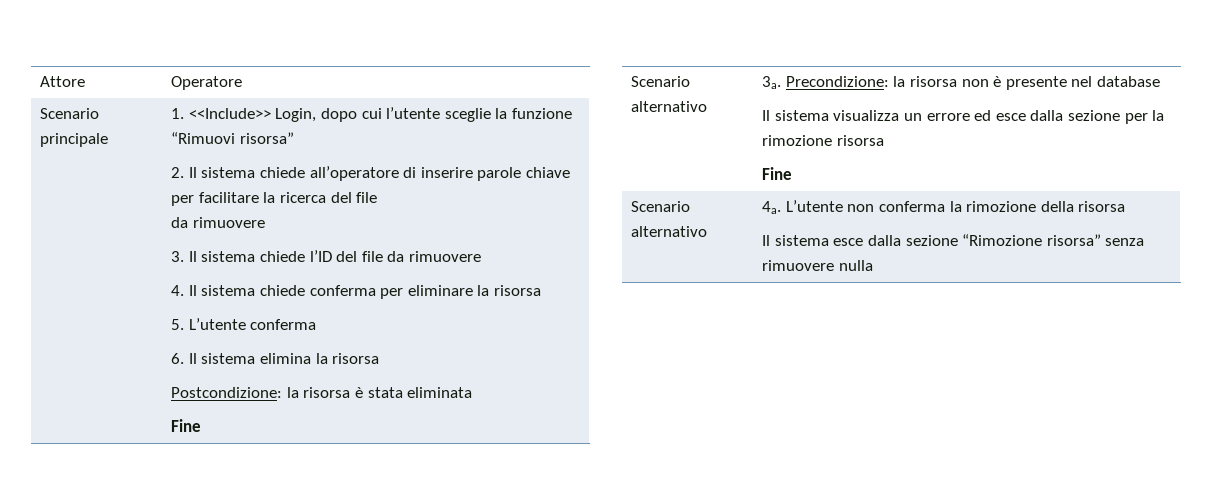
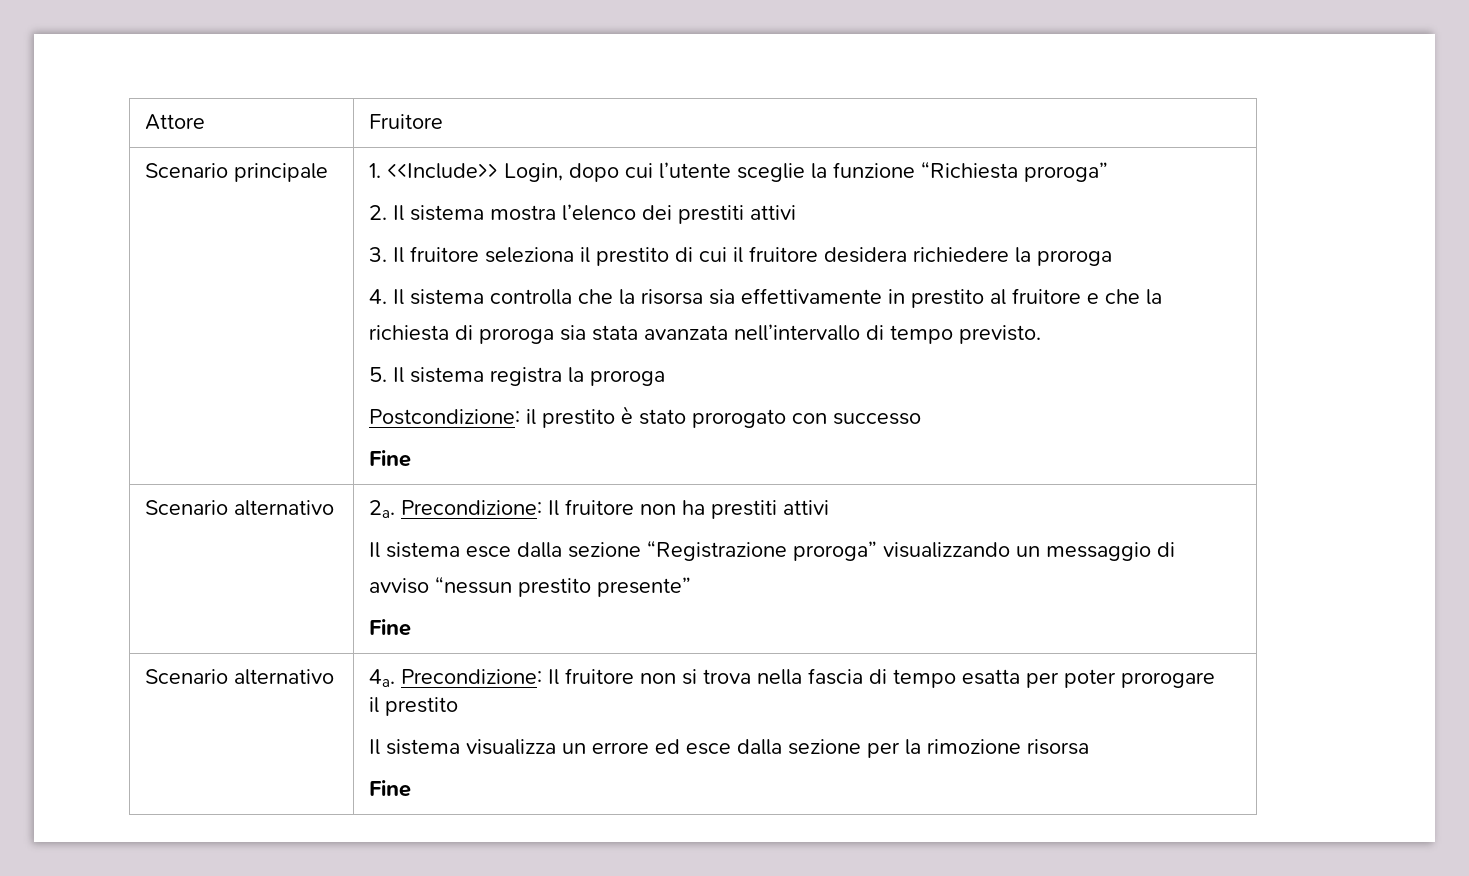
[171,76,243,90] Operatore -> [369,114,444,129] Fruitore
[171,132,294,144] “Rimuovi risorsa” -> [921,161,1109,182] “Richiesta proroga”
[259,166,570,181] [171,192,378,206] [171,217,265,228] [171,250,481,262] [171,285,541,299] [171,318,317,330] [171,353,380,364] [171,387,473,398] [171,419,202,432] [631,76,691,87] [631,101,708,112] [762,76,1160,90] chiede all’operatore di inserire parole chiave per facilitare la ricerca del file // da rimuovere // 3. Il sistema chiede l’ID del file da rimuovere // 4. Il sistema chiede conferma per eliminare la risorsa // 5. L’utente conferma // 6. Il sistema elimina la risorsa // Postcondizione: la risorsa è stata eliminata // Fine // Scenario alternativo | 3a. Precondizione: la risorsa non è presente nel database -> [490,204,797,224] [369,246,1113,266] [369,288,1163,308] [369,324,1042,344] [369,367,666,386] [369,406,922,428] [369,450,412,467] [145,500,335,516] [369,499,830,519] [369,540,1176,561] [369,576,692,597] [369,619,412,636] [145,669,335,685] [369,668,1216,688] [369,697,459,716] mostra l’elenco dei prestiti attivi // 3. Il fruitore seleziona il prestito di cui il fruitore desidera richiedere la proroga // 4. Il sistema controlla che la risorsa sia effettivamente in prestito al fruitore e che la // richiesta di proroga sia stata avanzata nell’intervallo di tempo previsto. // 5. Il sistema registra la proroga // Postcondizione: il prestito è stato prorogato con successo // Fine // Scenario alternativo | 2a. Precondizione: Il fruitore non ha prestiti attivi // Il sistema esce dalla sezione “Registrazione proroga” visualizzando un messaggio di // avviso “nessun prestito presente” // Fine // Scenario alternativo | 4a. Precondizione: Il fruitore non si trova nella fascia di tempo esatta per poter prorogare // il prestito
[631,201,691,212] [631,226,708,237] [762,200,1126,214] [762,234,1145,246] [762,260,873,271] // Scenario alternativo | 4a. L’utente non conferma la rimozione della risorsa // Il sistema esce dalla sezione “Rimozione risorsa” senza rimuovere nulla -> (412, 788) none

